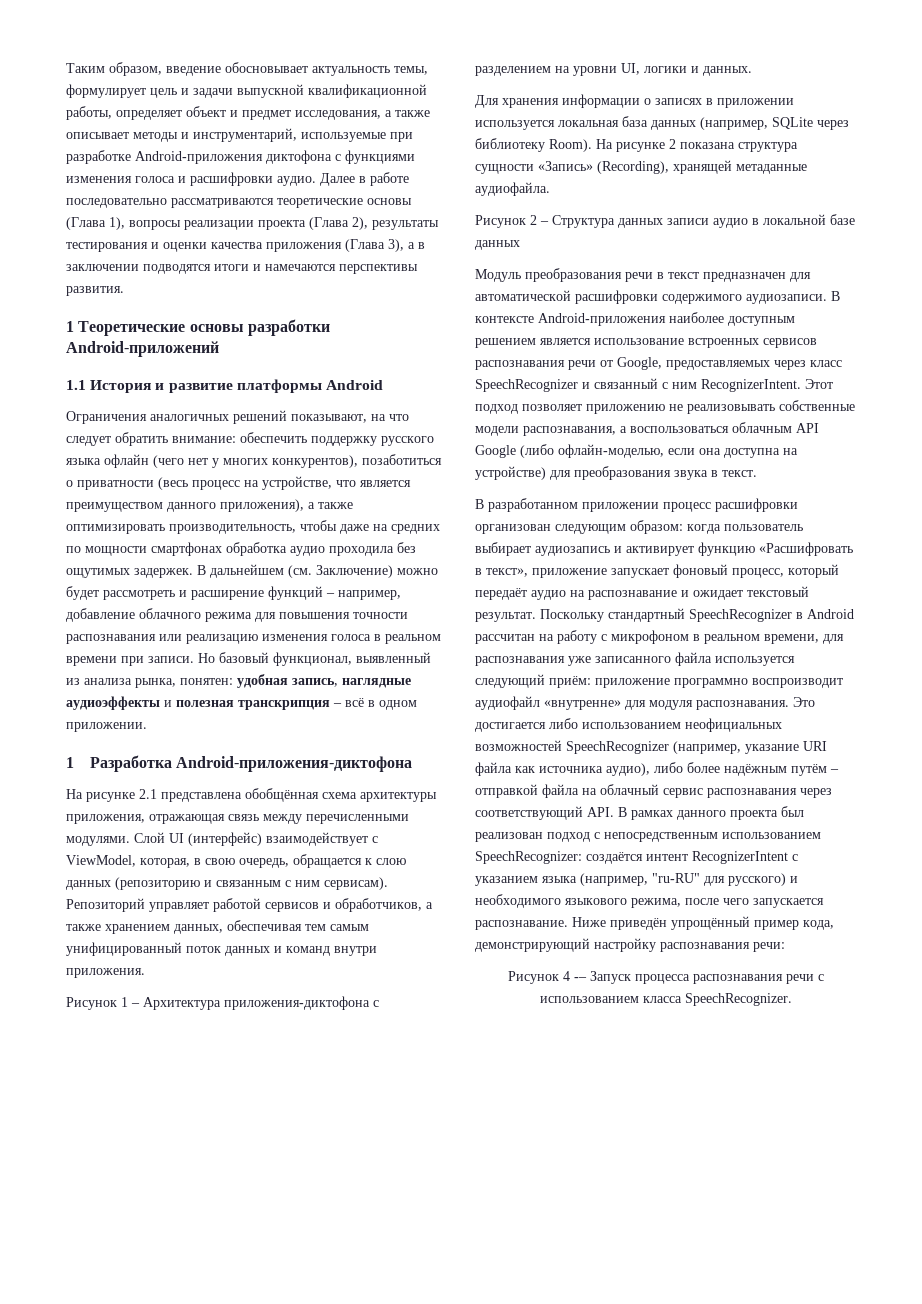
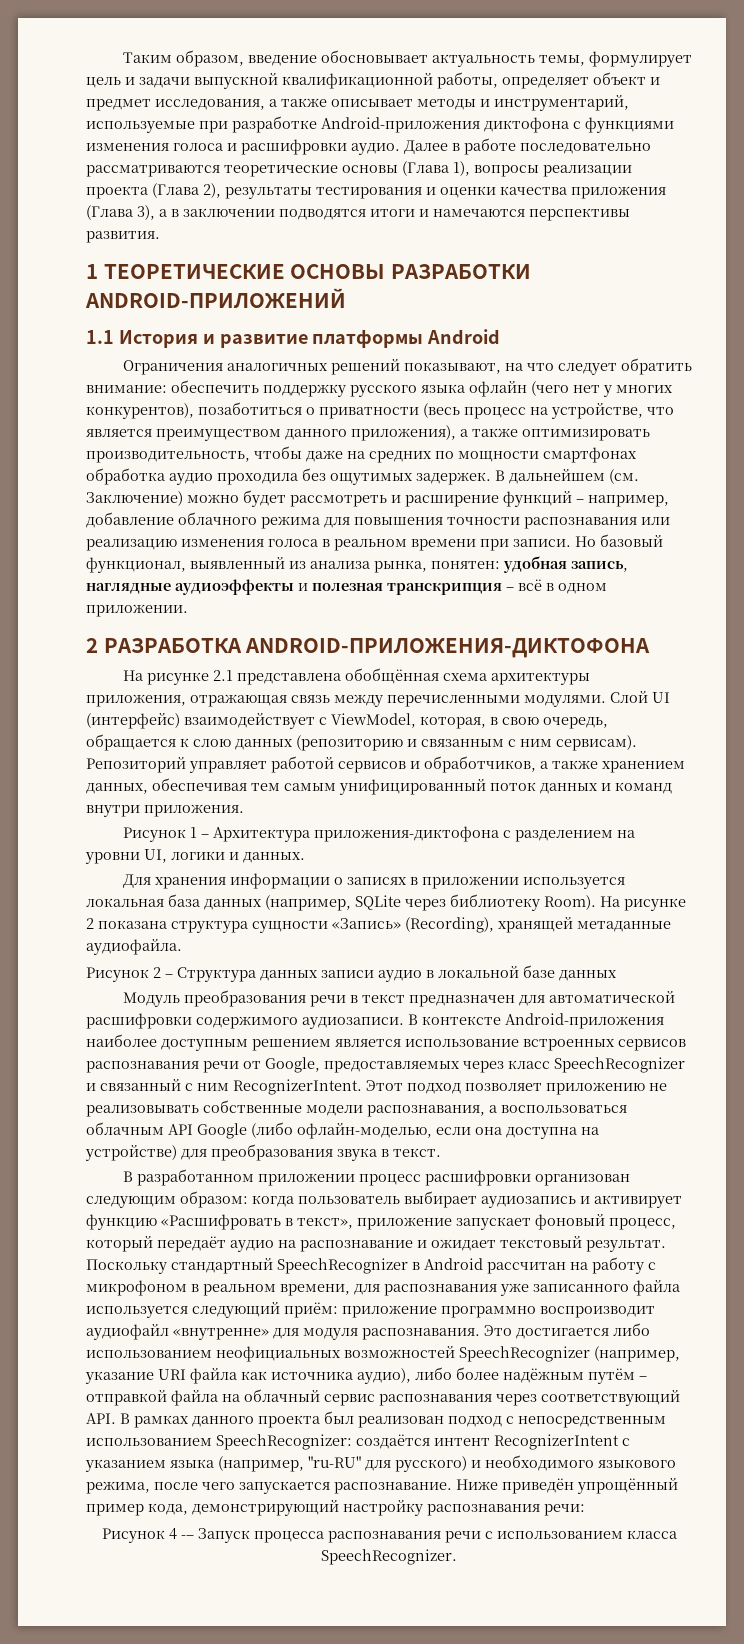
[78,319,330,336] [66,341,219,357] Теоретические основы разработки Android-приложений -> [103,264,531,279] [85,288,346,308] ТЕОРЕТИЧЕСКИЕ ОСНОВЫ РАЗРАБОТКИ ANDROID-ПРИЛОЖЕНИЙ
[66,755,413,772] 1 Разработка Android-приложения-диктофона -> [86,638,651,658] 2 РАЗРАБОТКА ANDROID-ПРИЛОЖЕНИЯ-ДИКТОФОНА

